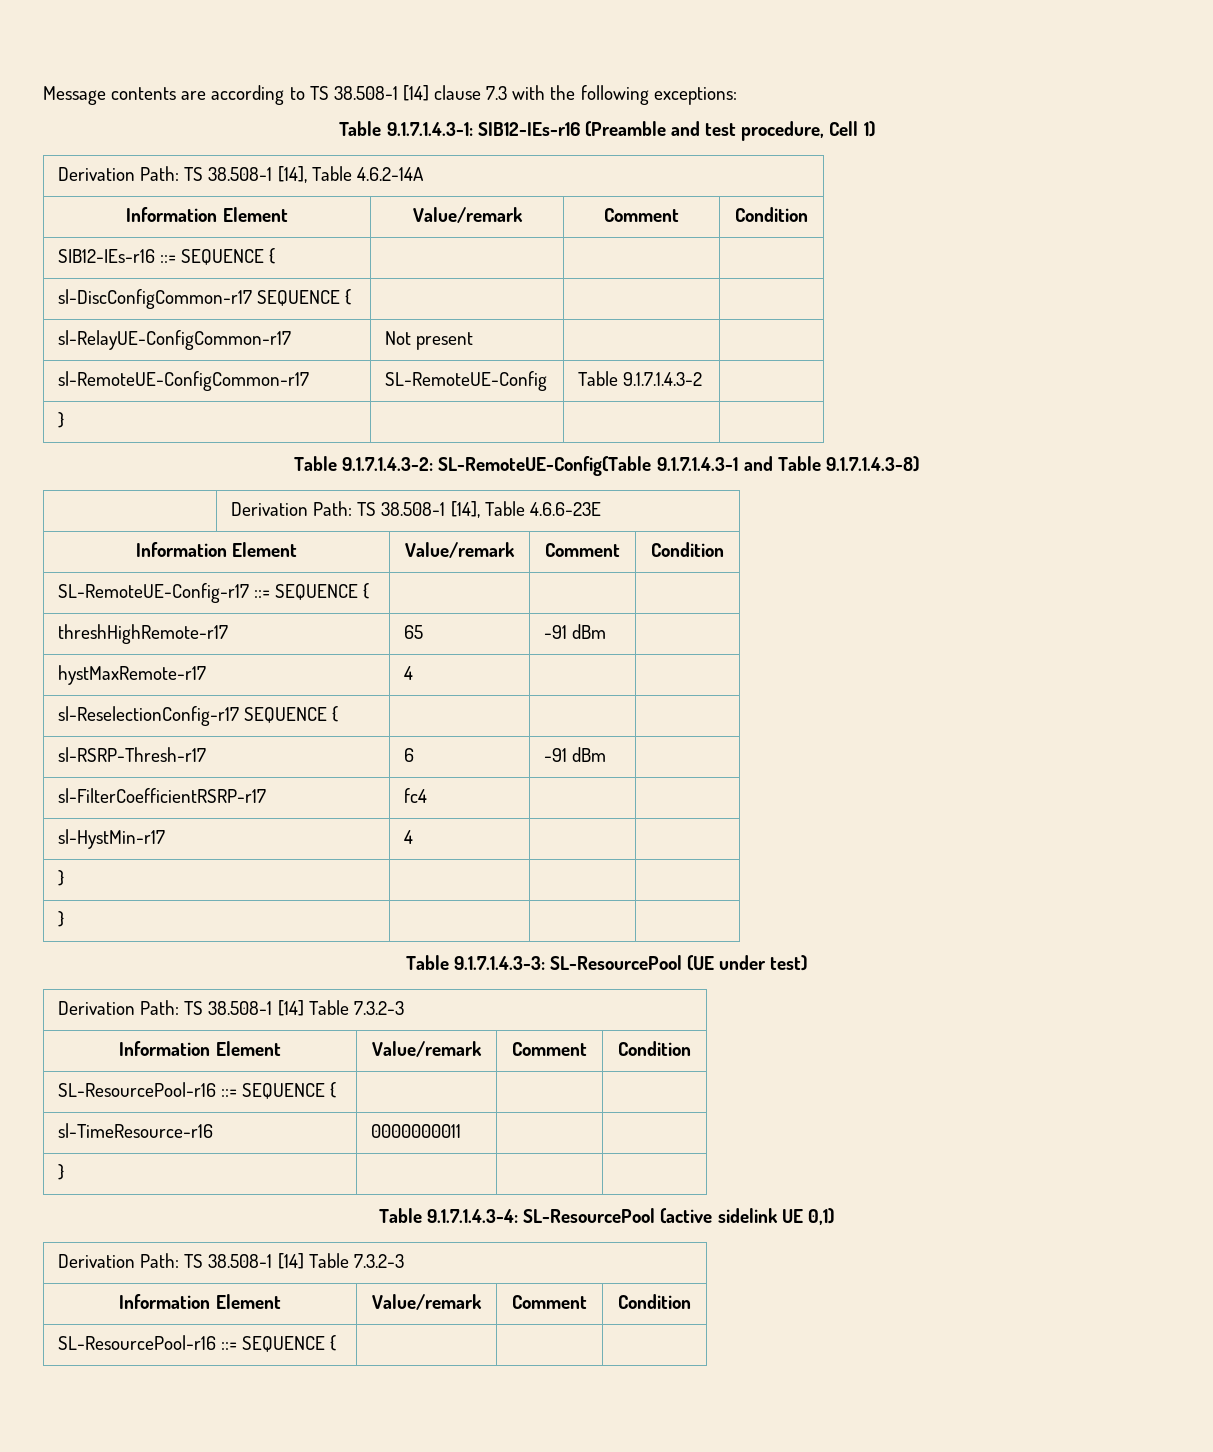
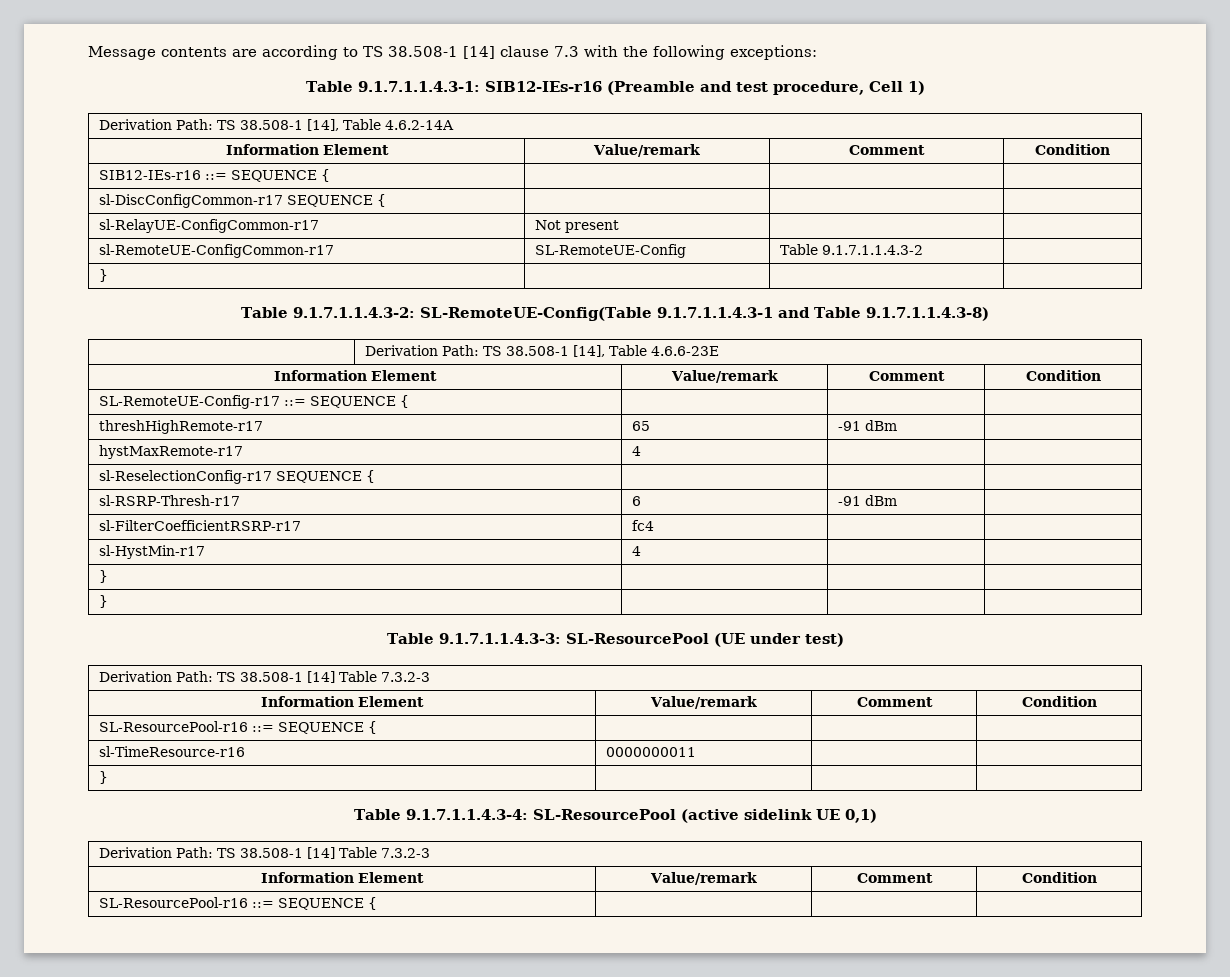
[386,122,473,136] 9.1.7.1.4.3-1: -> [357,81,480,92] 9.1.7.1.1.4.3-1:
[623,372,703,386] [57,412,64,428] [294,456,739,476] 9.1.7.1.4.3-2 | // } | | | // Table 9.1.7.1.4.3-2: SL-RemoteUE-Config(Table 9.1.7.1.4.3-1 -> [822,245,924,255] [99,269,109,282] [241,307,773,321] 9.1.7.1.1.4.3-2 | // } | | | // Table 9.1.7.1.1.4.3-2: SL-RemoteUE-Config(Table 9.1.7.1.1.4.3-1
[825,456,919,472] 9.1.7.1.4.3-8) -> [865,307,989,321] 9.1.7.1.1.4.3-8)
[453,956,545,970] 9.1.7.1.4.3-3: -> [438,633,561,644] 9.1.7.1.1.4.3-3:
[427,1209,519,1223] 9.1.7.1.4.3-4: -> [405,809,528,820] 9.1.7.1.1.4.3-4:

